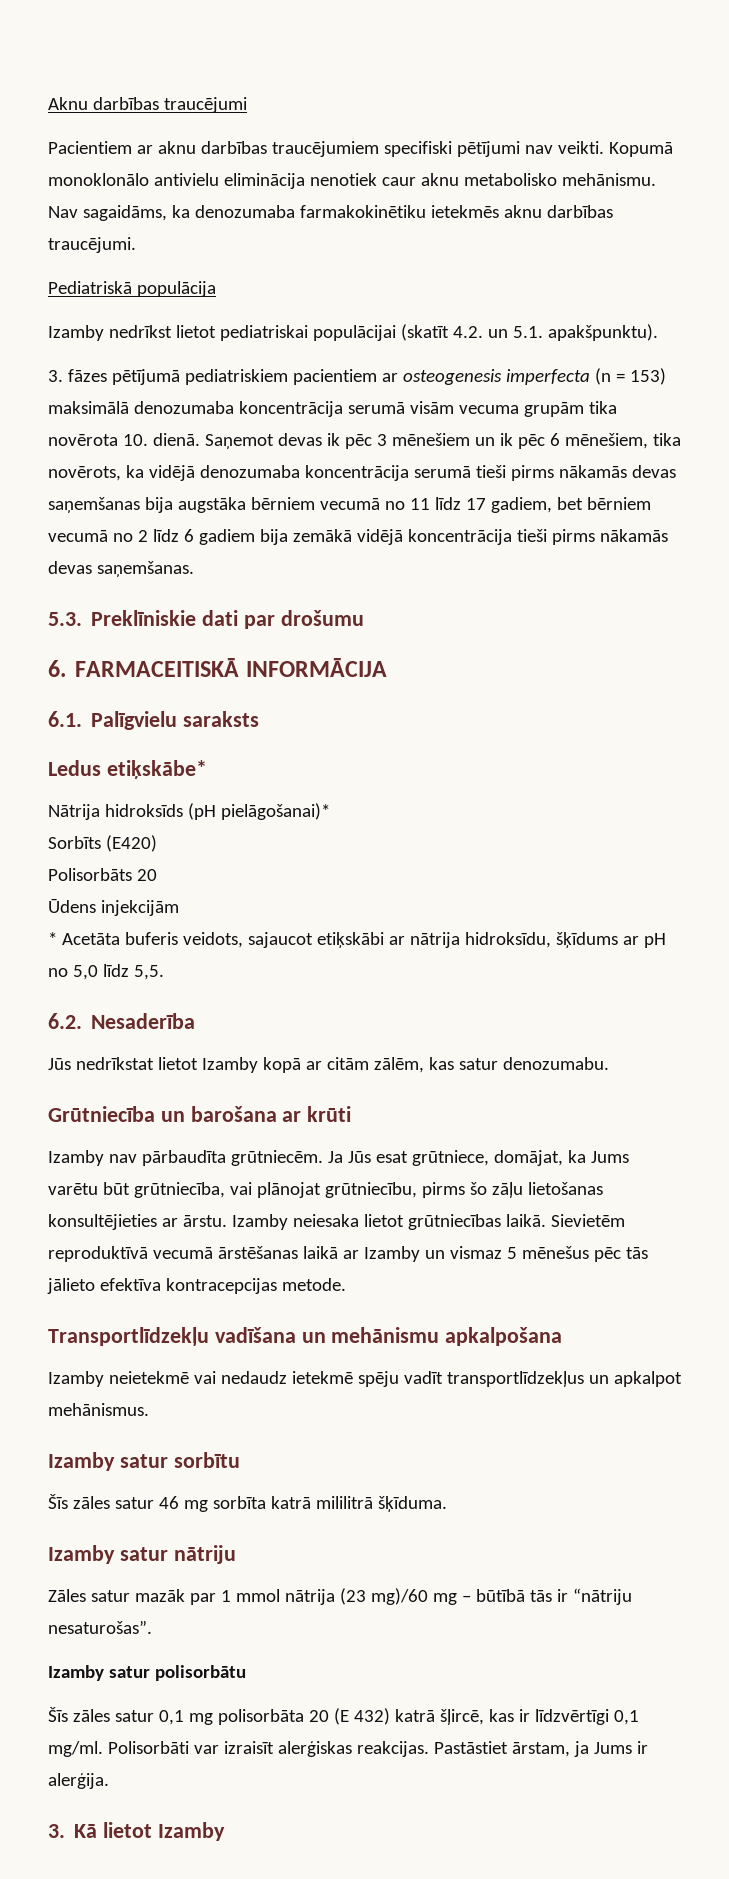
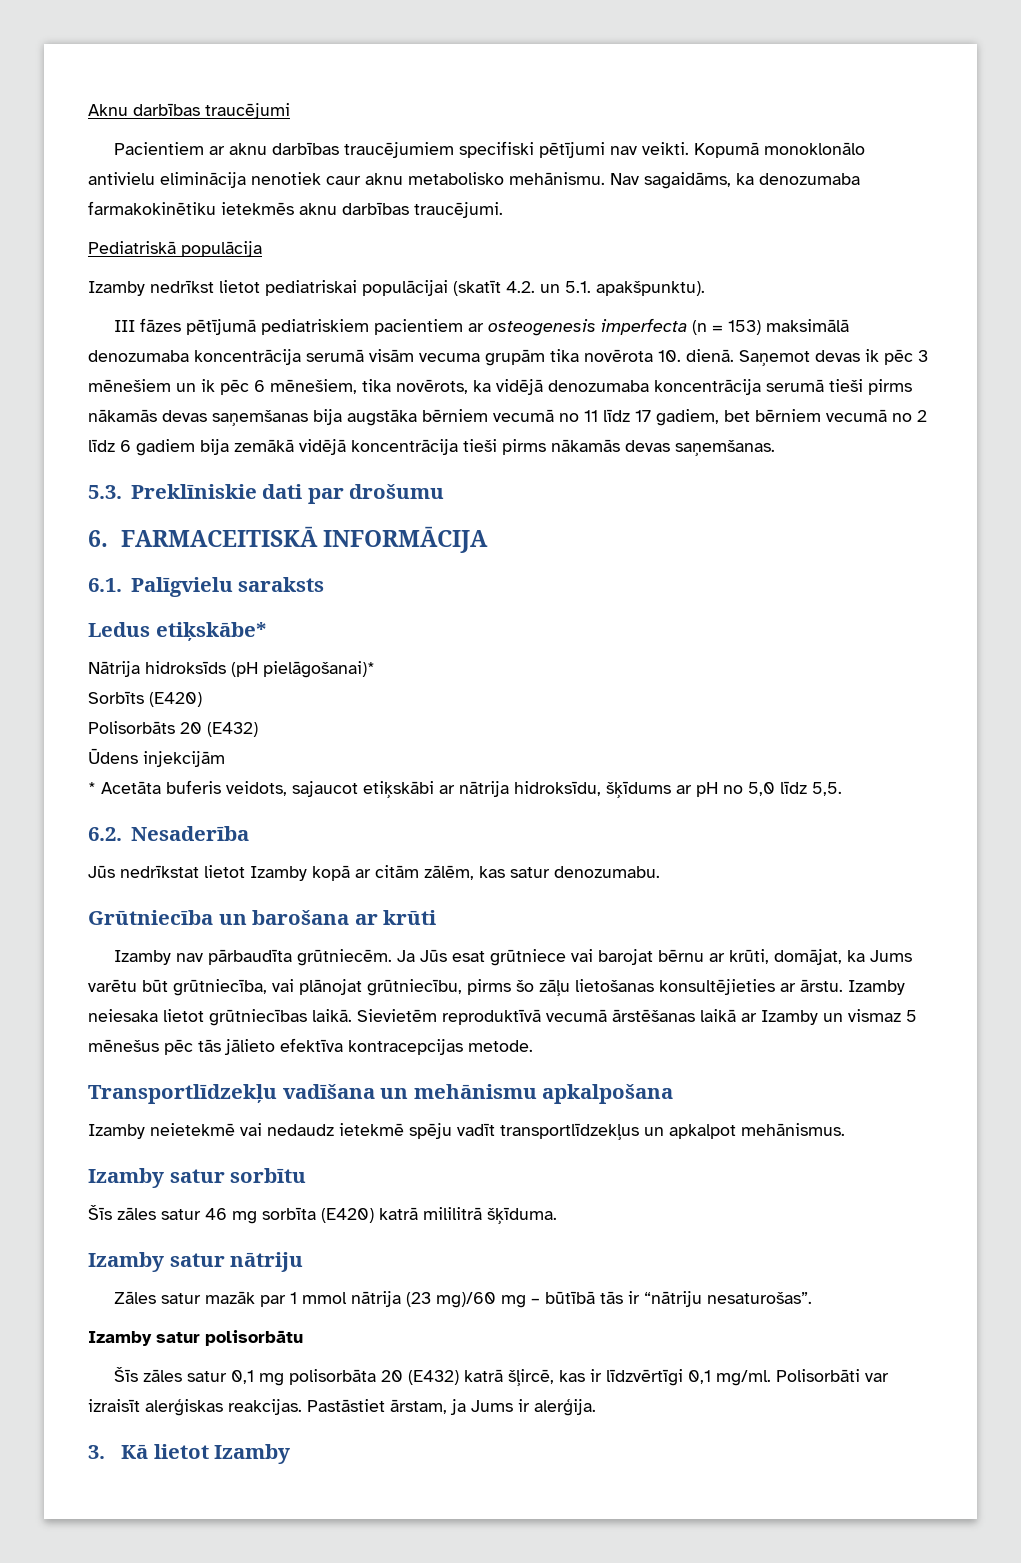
[48,370,63,382] 3. -> [113,320,135,332] III
(157, 875) none -> [207,722,258,737] (E432)
[411,1150,489,1166] grūtniece, -> [489,949,769,966] grūtniece vai barojat bērnu ar krūti,
(266, 1502) none -> [321,1208,374,1223] (E420)
[333,1708,390,1725] (E 432) -> [407,1370,459,1385] (E432)

